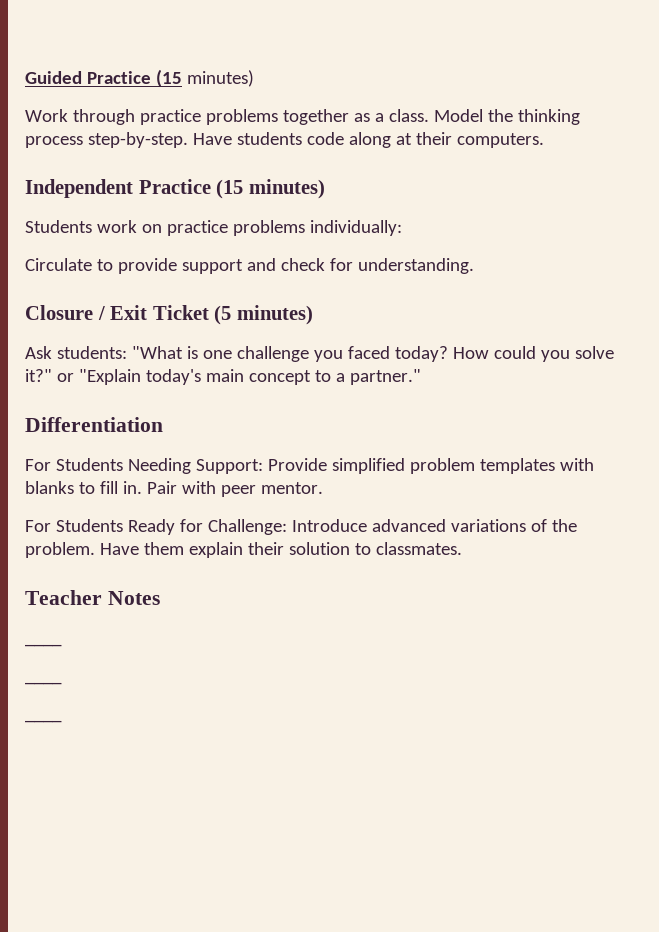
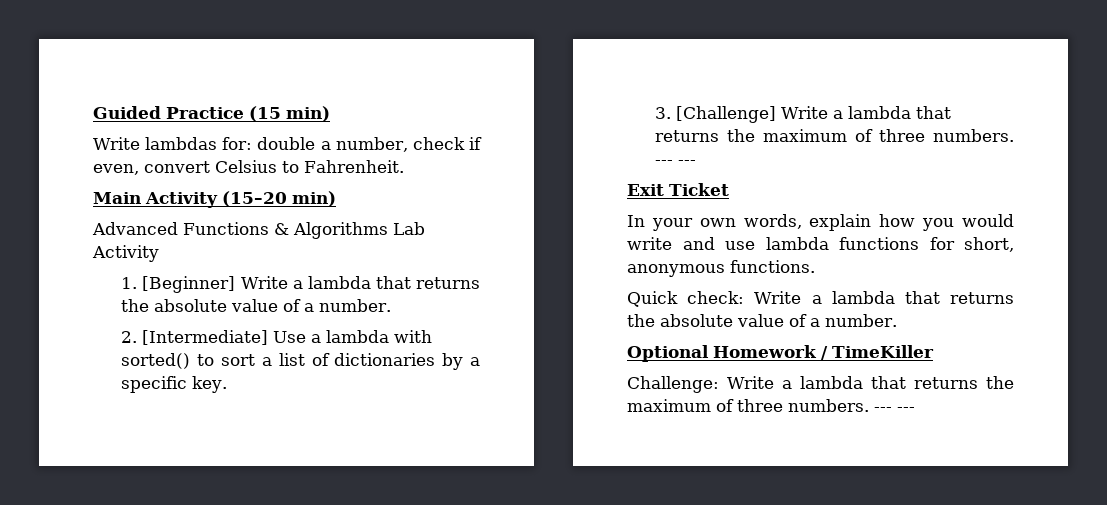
[186,70,254,87] [25,109,580,125] [25,132,544,148] [25,179,325,199] [25,220,402,236] [25,258,474,274] [25,305,313,325] [25,346,614,362] [25,369,421,385] [25,417,163,432] [25,458,594,474] [25,481,323,497] [25,519,577,535] [25,542,462,558] [25,590,160,605] [25,644,62,647] [25,682,62,685] [25,720,62,723] minutes) // Work through practice problems together as a class. Model the thinking process step-by-step. Have students code along at their computers. // Independent Practice (15 minutes) // Students work on practice problems individually: // Circulate to provide support and check for understanding. // Closure / Exit Ticket (5 minutes) // Ask students: "What is one challenge you faced today? How could you solve it?" or "Explain today's main concept to a partner." // Differentiation // For Students Needing Support: Provide simplified problem templates with blanks to fill in. Pair with peer mentor. // For Students Ready for Challenge: Introduce advanced variations of the problem. Have them explain their solution to classmates. // Teacher Notes // ____ // ____ // ____ -> [286,106,330,122] [93,137,482,152] [93,160,404,175] [93,191,336,208] [92,222,425,239] [92,245,159,262] [121,276,480,293] [121,299,392,312] [121,330,433,345] [121,353,480,370] [121,376,228,393] [655,106,952,123] [655,129,1014,142] [655,160,697,165] [627,183,729,196] [627,214,1014,231] [627,237,1014,252] [627,260,815,277] [627,291,1014,307] [627,314,897,327] [627,345,934,362] [627,376,1014,393] [627,399,915,412] min) // Write lambdas for: double a number, check if even, convert Celsius to Fahrenheit. // Main Activity (15–20 min) // Advanced Functions & Algorithms Lab Activity // 1. [Beginner] Write a lambda that returns the absolute value of a number. // 2. [Intermediate] Use a lambda with sorted() to sort a list of dictionaries by a specific key. // 3. [Challenge] Write a lambda that returns the maximum of three numbers. --- --- // Exit Ticket // In your own words, explain how you would write and use lambda functions for short, anonymous functions. // Quick check: Write a lambda that returns the absolute value of a number. // Optional Homework / TimeKiller // Challenge: Write a lambda that returns the maximum of three numbers. --- ---

